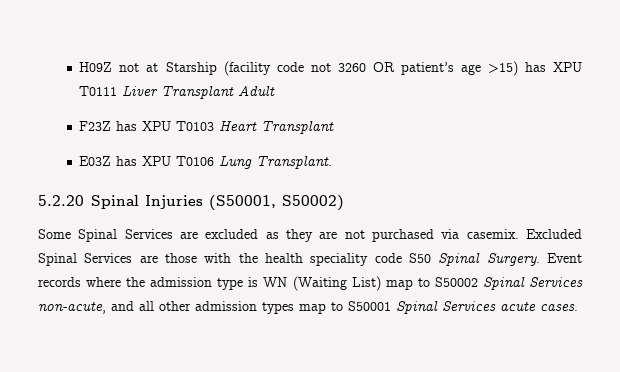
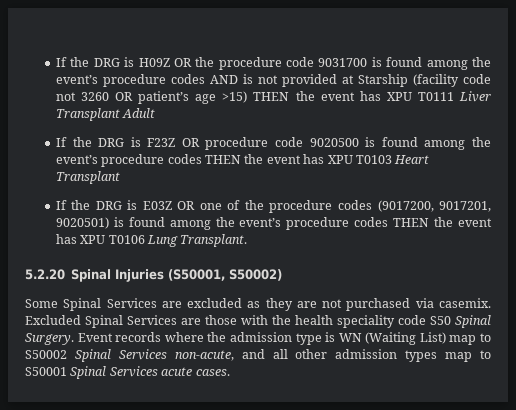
[79,62,140,72] H09Z not -> [55,57,491,70] [55,74,337,87] If the DRG is H09Z OR the procedure code 9031700 is found among the event’s procedure codes AND is not provided
(518, 68) none -> [253,91,355,101] THEN the event
[79,121,112,131] F23Z -> [55,137,492,150] [55,154,301,167] If the DRG is F23Z OR procedure code 9020500 is found among the event’s procedure codes THEN the event
[79,156,112,166] E03Z -> [55,200,491,213] [55,217,492,230] If the DRG is E03Z OR one of the procedure codes (9017200, 9017201, 9020501) is found among the event’s procedure codes THEN the event

